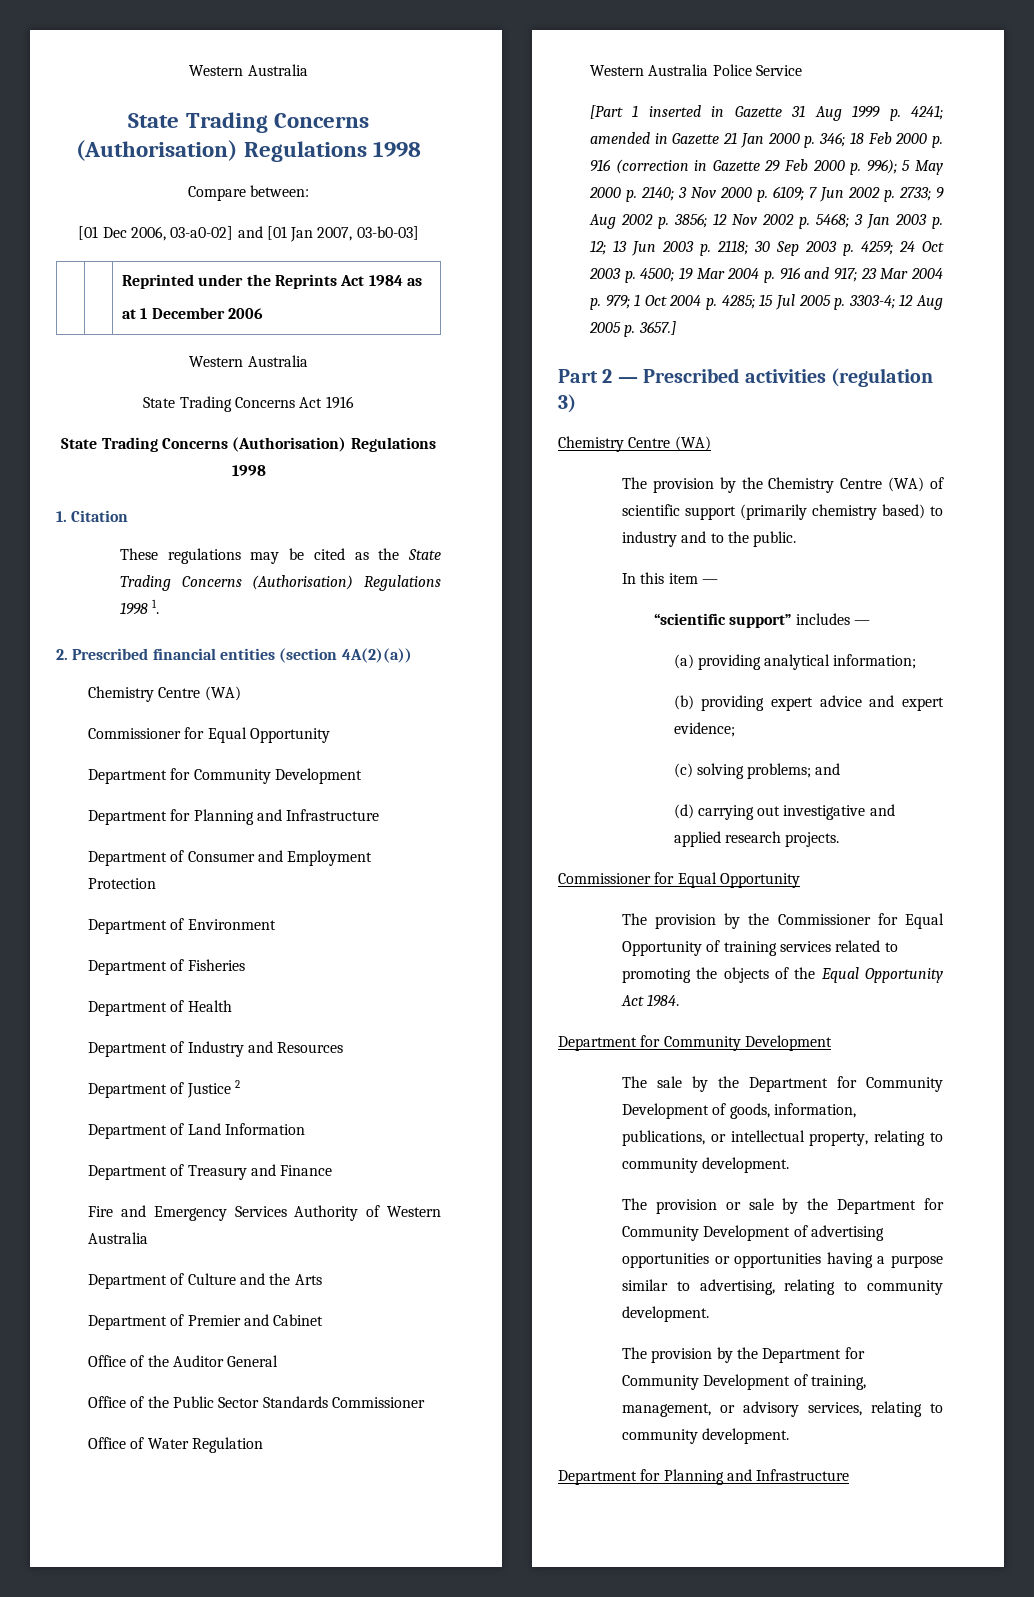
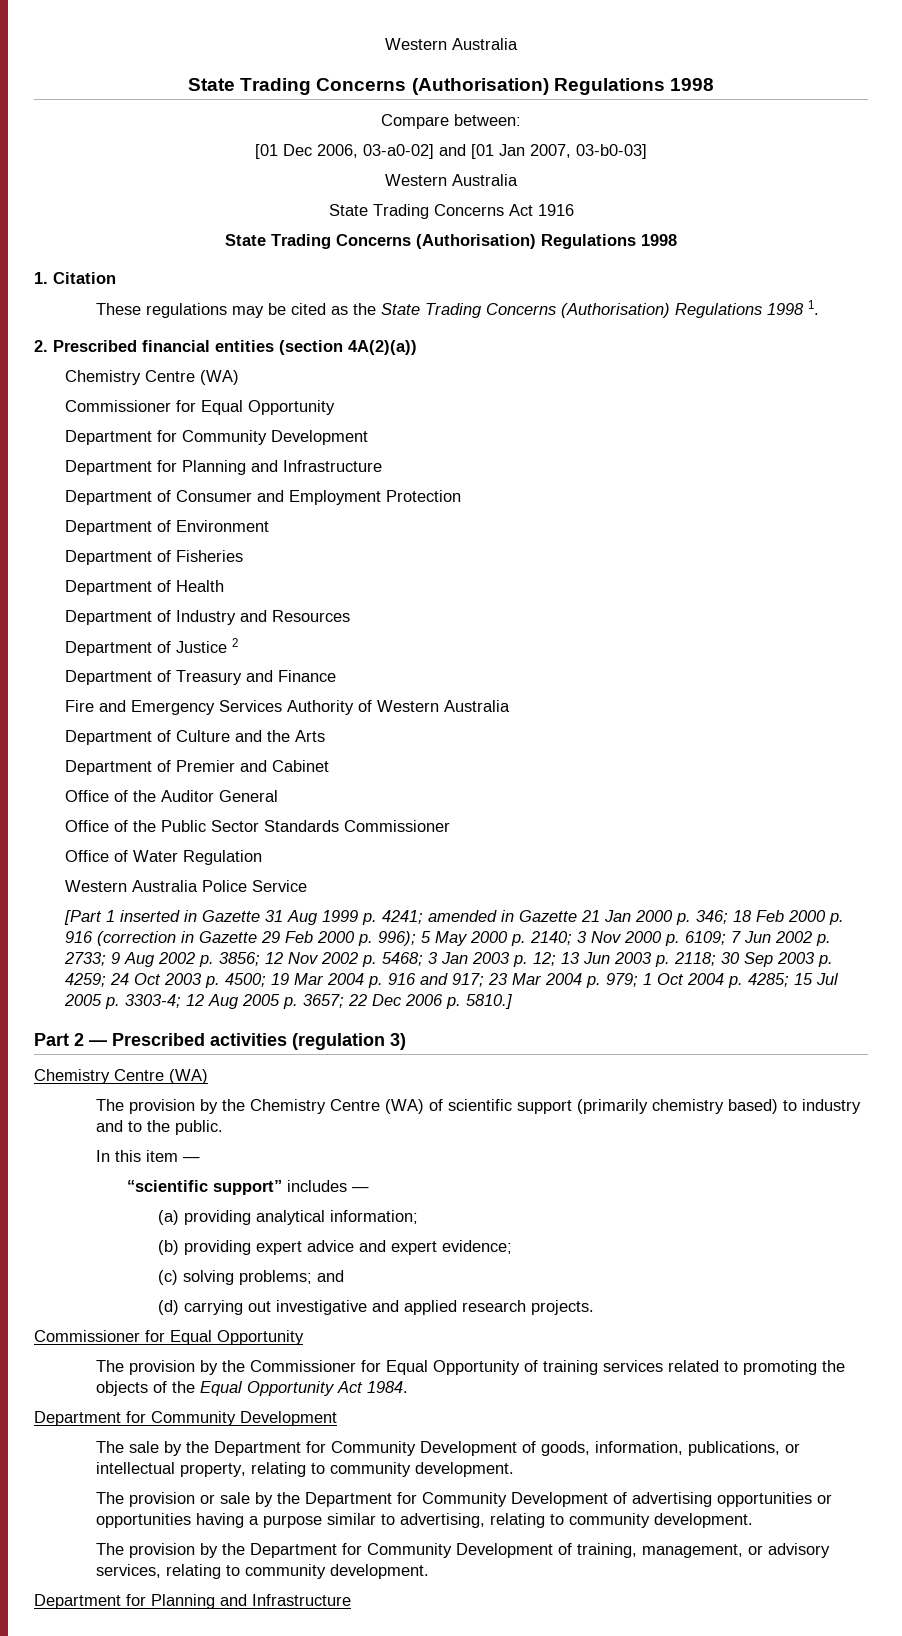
[122,274,422,289] [122,307,264,319] // | | Reprinted under the Reprints Act 1984 as // at 1 December 2006 -> (647, 151) none
[87,1123,305,1139] // Department of Land Information -> (239, 642) none
[638,321,676,335] 3657.] -> [303,994,513,1009] 3657; 22 Dec 2006 p. 5810.]

